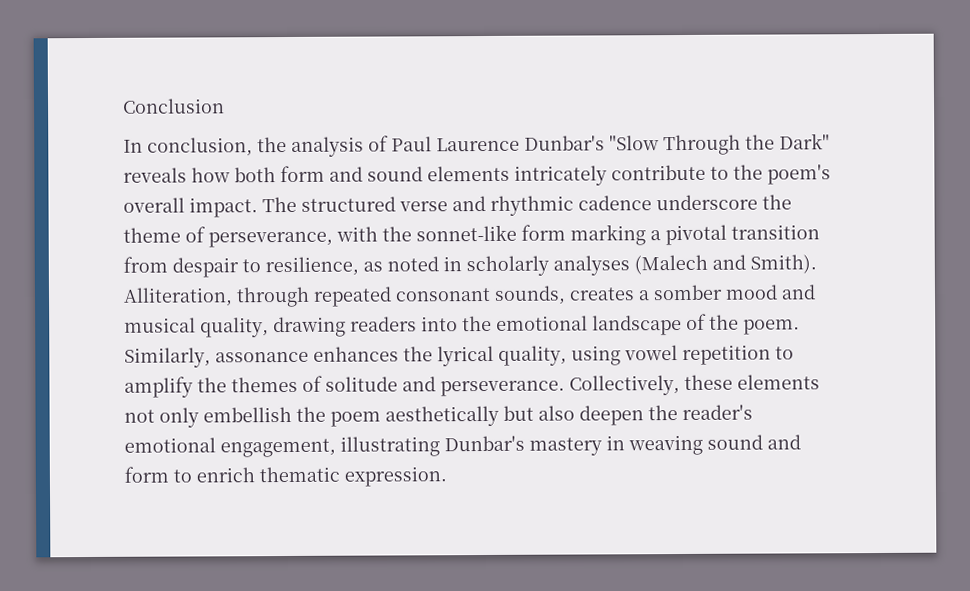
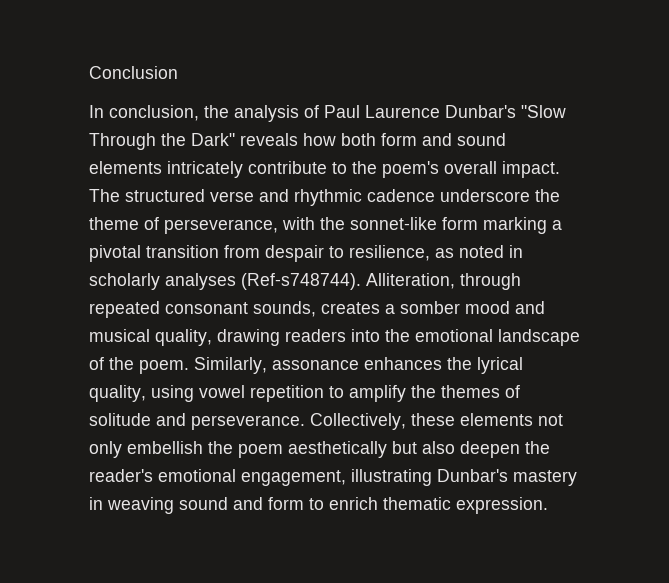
[634,254,817,275] (Malech and Smith). -> [241,273,361,290] (Ref-s748744).

